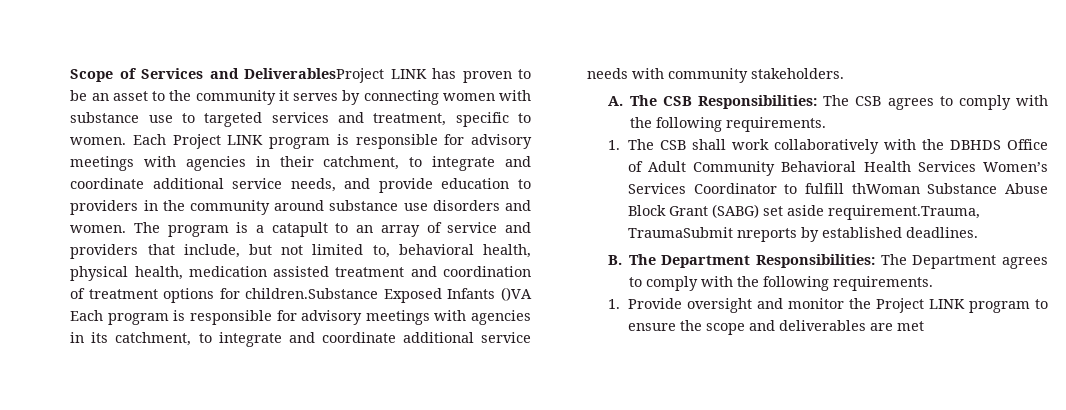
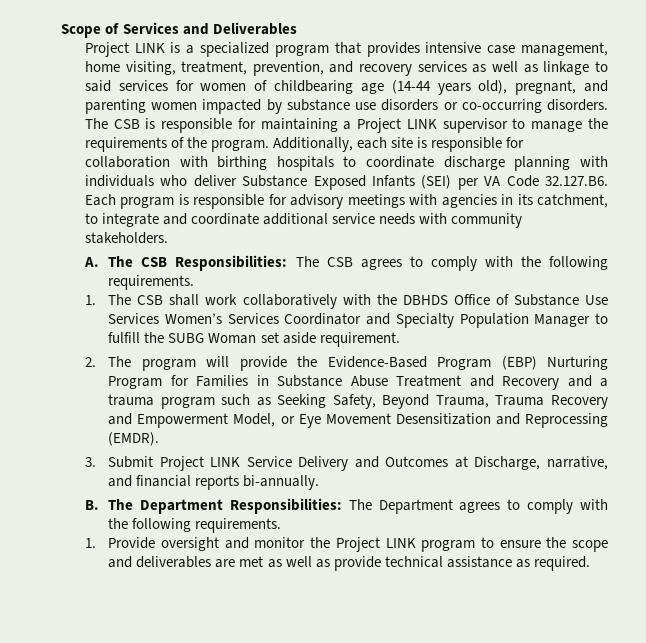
[244,68,531,83] [70,90,532,105] [70,112,531,127] [70,134,532,149] [70,156,531,171] [70,178,531,193] [70,200,531,215] [70,222,532,237] [70,244,531,259] [70,266,531,281] [70,287,532,303] DeliverablesProject LINK has proven to be an asset to the community it serves by connecting women with substance use to targeted services and treatment, specific to women. Each Project LINK program is responsible for advisory meetings with agencies in their catchment, to integrate and coordinate additional service needs, and provide education to providers in the community around substance use disorders and women. The program is a catapult to an array of service and providers that include, but not limited to, behavioral health, physical health, medication assisted treatment and coordination of treatment options for children.Substance Exposed Infants ()VA -> [212,22,297,35] [84,42,609,57] [84,61,609,76] [84,80,608,95] [84,99,609,114] [84,118,609,133] [84,137,525,152] [84,156,609,171] [84,175,608,190] Deliverables // Project LINK is a specialized program that provides intensive case management, home visiting, treatment, prevention, and recovery services as well as linkage to said services for women of childbearing age (14-44 years old), pregnant, and parenting women impacted by substance use disorders or co-occurring disorders. The CSB is responsible for maintaining a Project LINK supervisor to manage the requirements of the program. Additionally, each site is responsible for collaboration with birthing hospitals to coordinate discharge planning with individuals who deliver Substance Exposed Infants (SEI) per VA Code 32.127.B6.
[648,161,1048,176] [627,183,1048,194] [627,204,980,220] [627,227,978,242] Adult Community Behavioral Health Services Women’s Services Coordinator to fulfill thWoman Substance Abuse Block Grant (SABG) set aside requirement.Trauma, TraumaSubmit nreports by established deadlines. -> [513,294,609,306] [108,313,608,328] [108,332,400,347] [84,356,609,371] [108,375,608,390] [108,394,608,409] [108,413,609,428] [108,432,160,446] [84,456,608,471] [108,475,320,490] Substance Use Services Women’s Services Coordinator and Specialty Population Manager to fulfill the SUBG Woman set aside requirement. // 2. The program will provide the Evidence-Based Program (EBP) Nurturing Program for Families in Substance Abuse Treatment and Recovery and a trauma program such as Seeking Safety, Beyond Trauma, Trauma Recovery and Empowerment Model, or Eye Movement Desensitization and Reprocessing (EMDR). // 3. Submit Project LINK Service Delivery and Outcomes at Discharge, narrative, and financial reports bi-annually.
(924, 326) none -> [267,556,590,571] as well as provide technical assistance as required.

